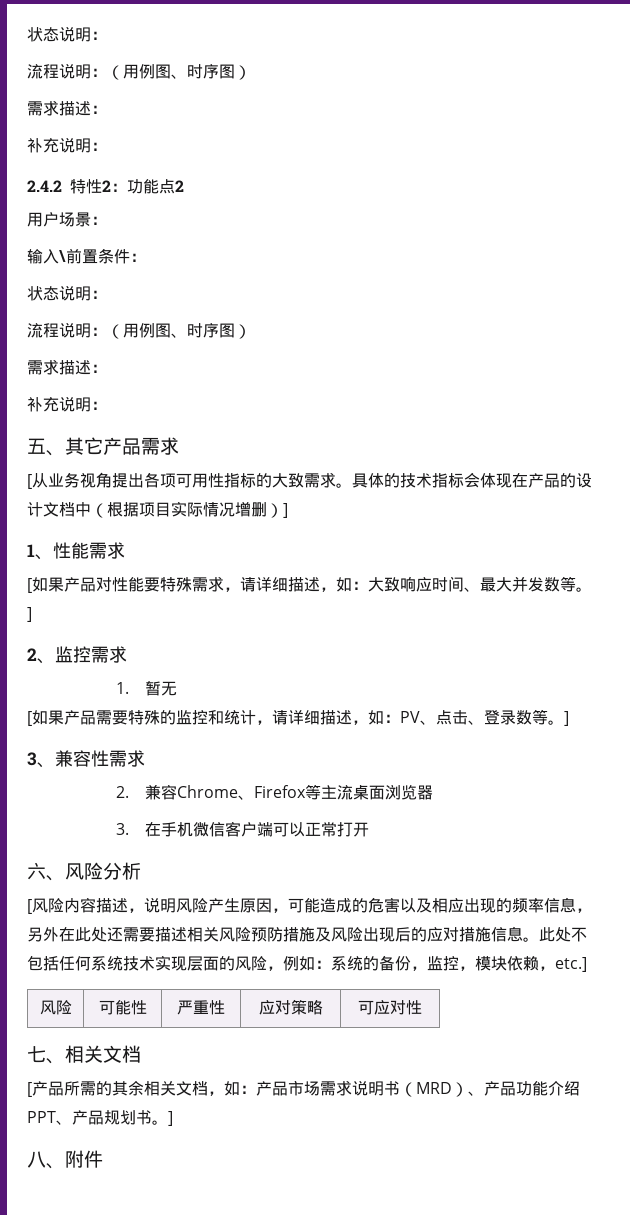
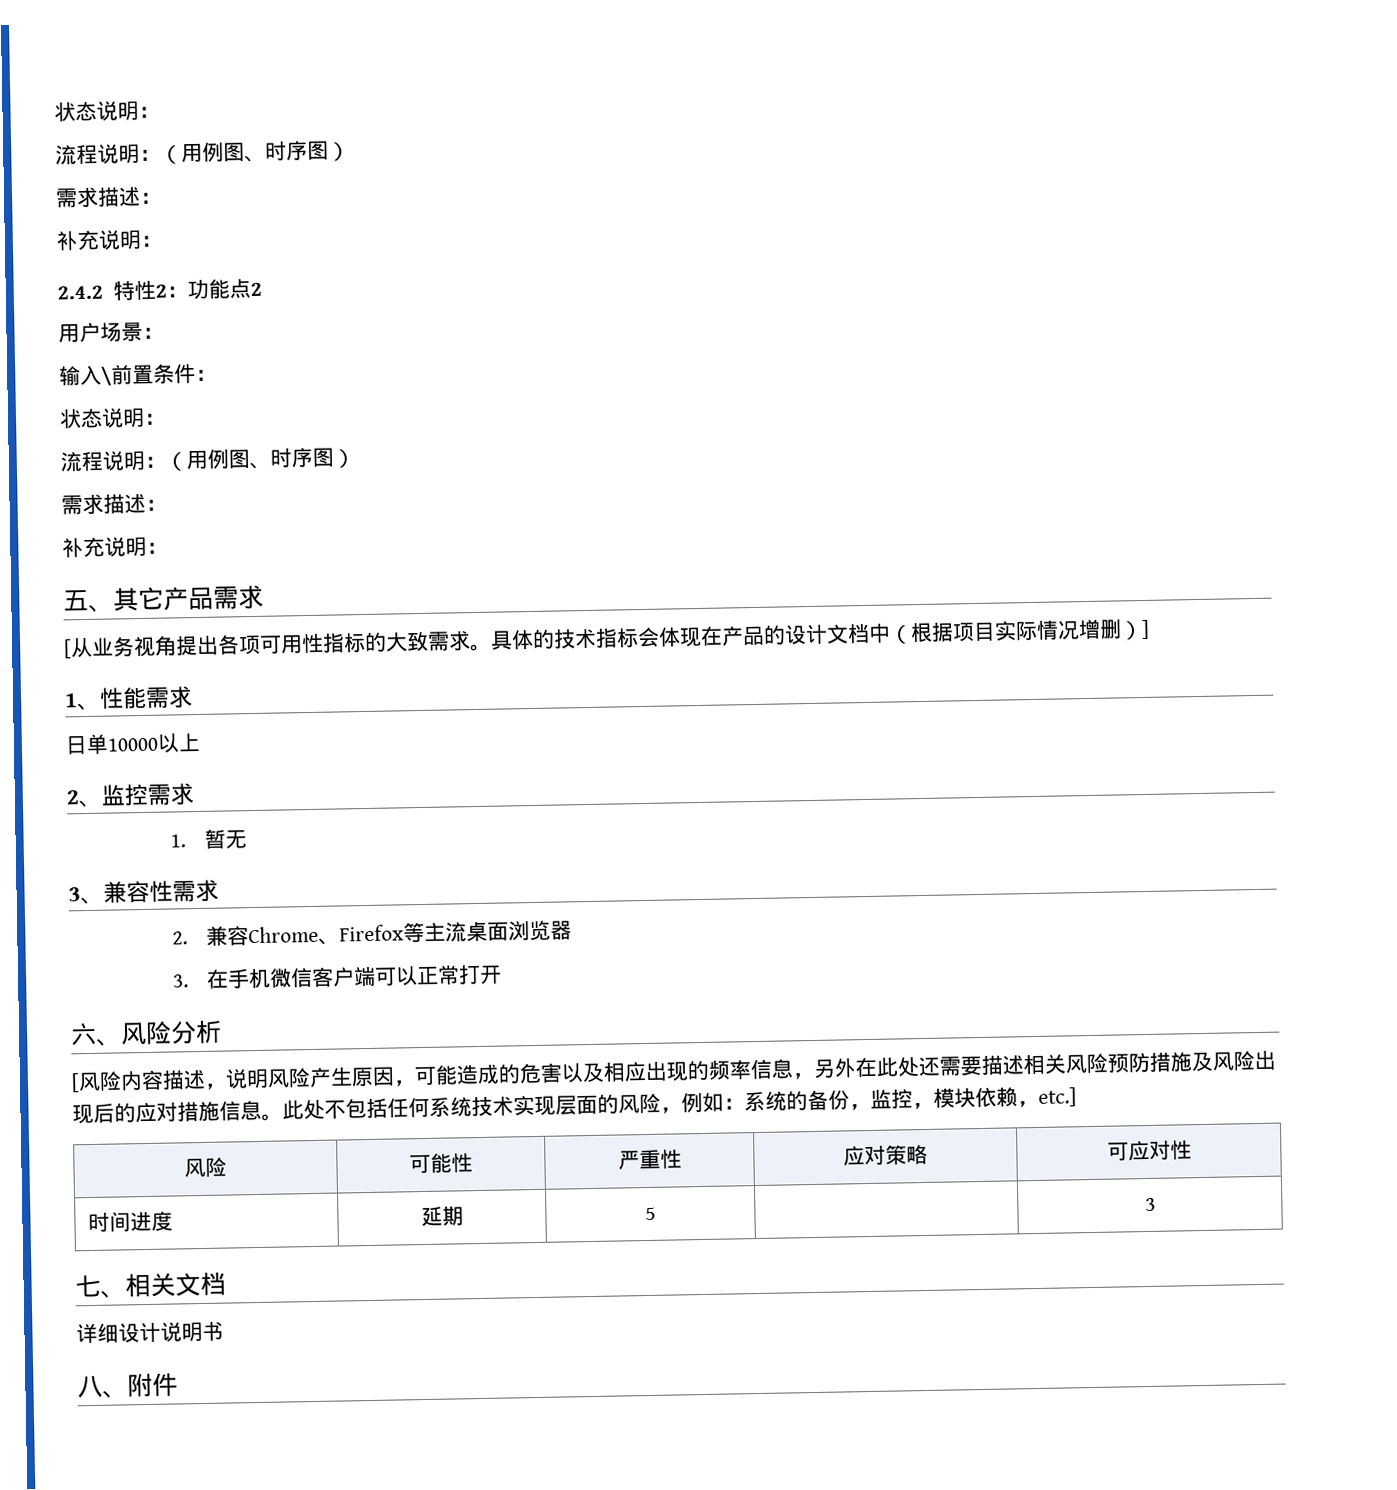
[27,576,592,593] [27,607,32,622] [如果产品对性能要特殊需求，请详细描述，如：大致响应时间、最大并发数等。] -> [65,732,201,755] 日单10000以上
[27,709,569,726] // [如果产品需要特殊的监控和统计，请详细描述，如：PV、点击、登录数等。] -> (248, 839) none
[27,1045,141,1064] [27,1080,580,1097] [27,1110,173,1126] // 七、相关文档 // [产品所需的其余相关文档，如：产品市场需求说明书（MRD）、产品功能介绍PPT、产品规划书。] -> [88,1210,174,1233] [420,1206,464,1227] [645,1206,656,1221] [1144,1197,1156,1212] [75,1271,226,1298] [76,1321,224,1344] // 时间进度 | 延期 | 5 | | 3 // 七、相关文档 // 详细设计说明书

